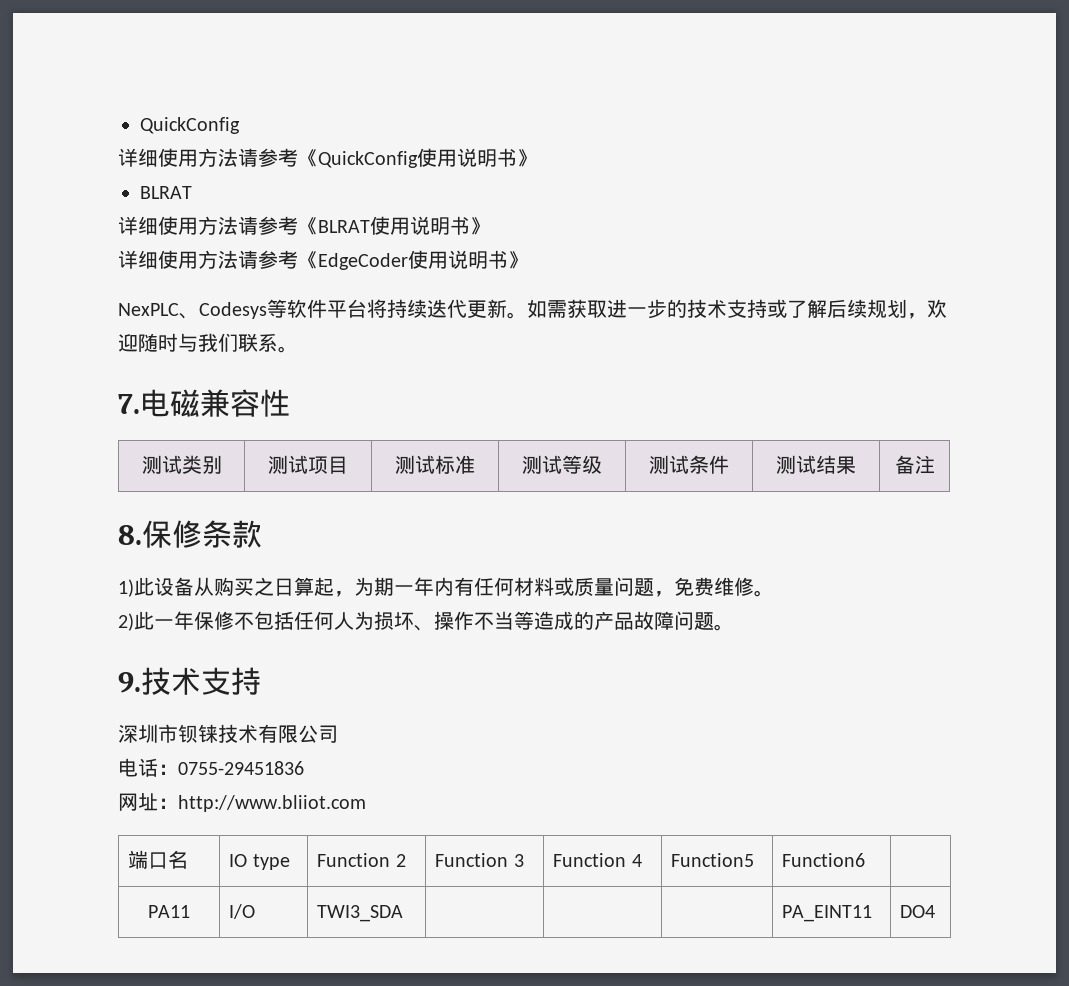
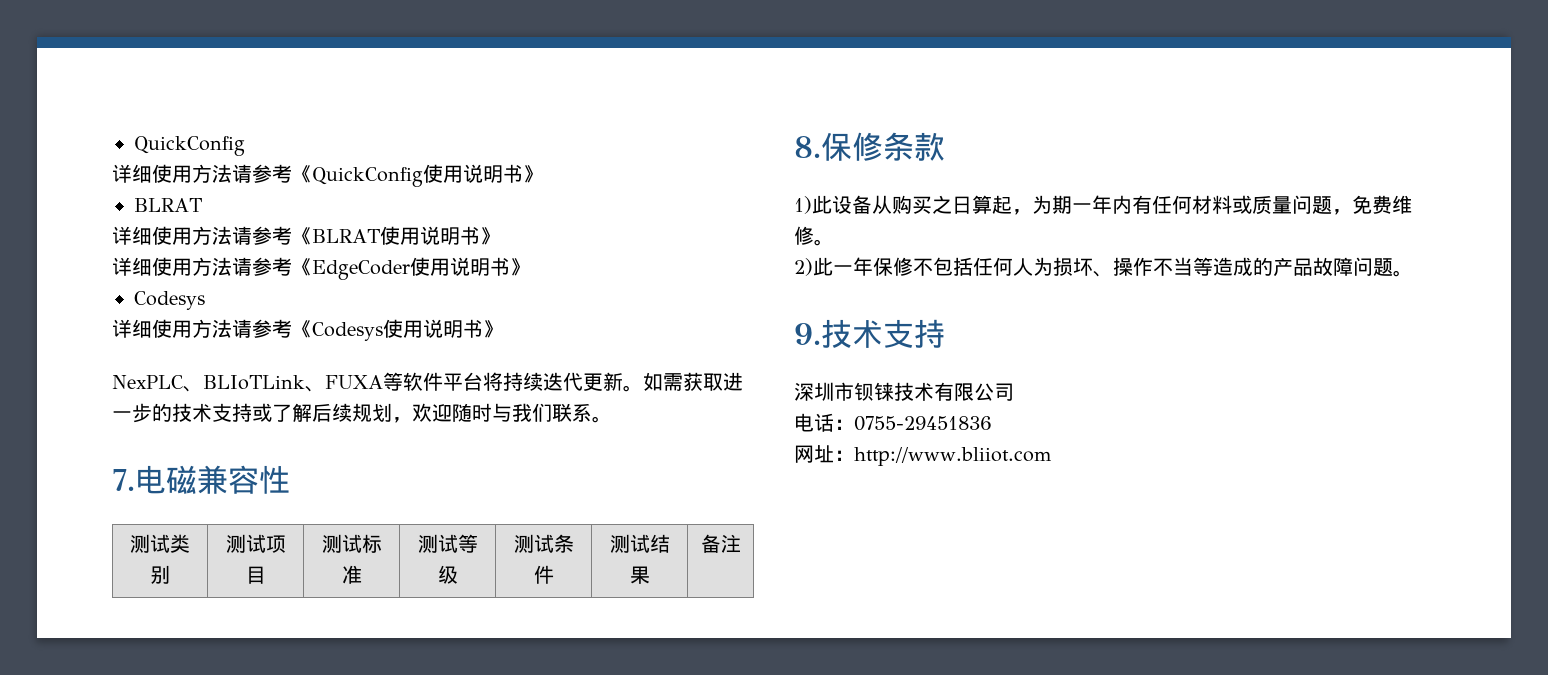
(528, 260) none -> [134,291,205,310] [112,319,503,341] // Codesys // 详细使用方法请参考《Codesys使用说明书》
[199,302,267,319] Codesys -> [203,375,383,392] BLIoTLink、FUXA
[128,850,189,869] [229,854,290,870] [317,853,406,867] [435,853,524,867] [553,853,642,867] [671,853,755,867] [782,853,866,867] [148,905,190,918] [229,904,256,919] [317,905,404,922] [782,905,873,922] [900,905,936,918] // 端口名 | IO type | Function 2 | Function 3 | Function 4 | Function5 | Function6 | // PA11 | I/O | TWI3_SDA | | | | PA_EINT11 | DO4 -> (1052, 456) none

